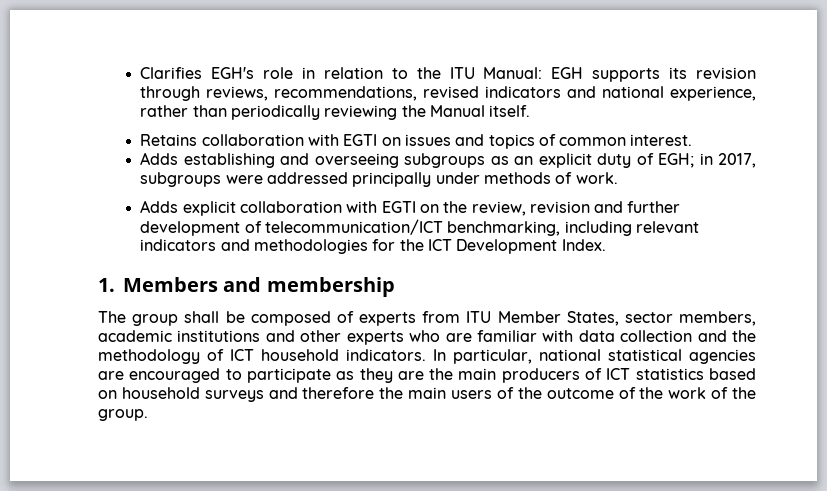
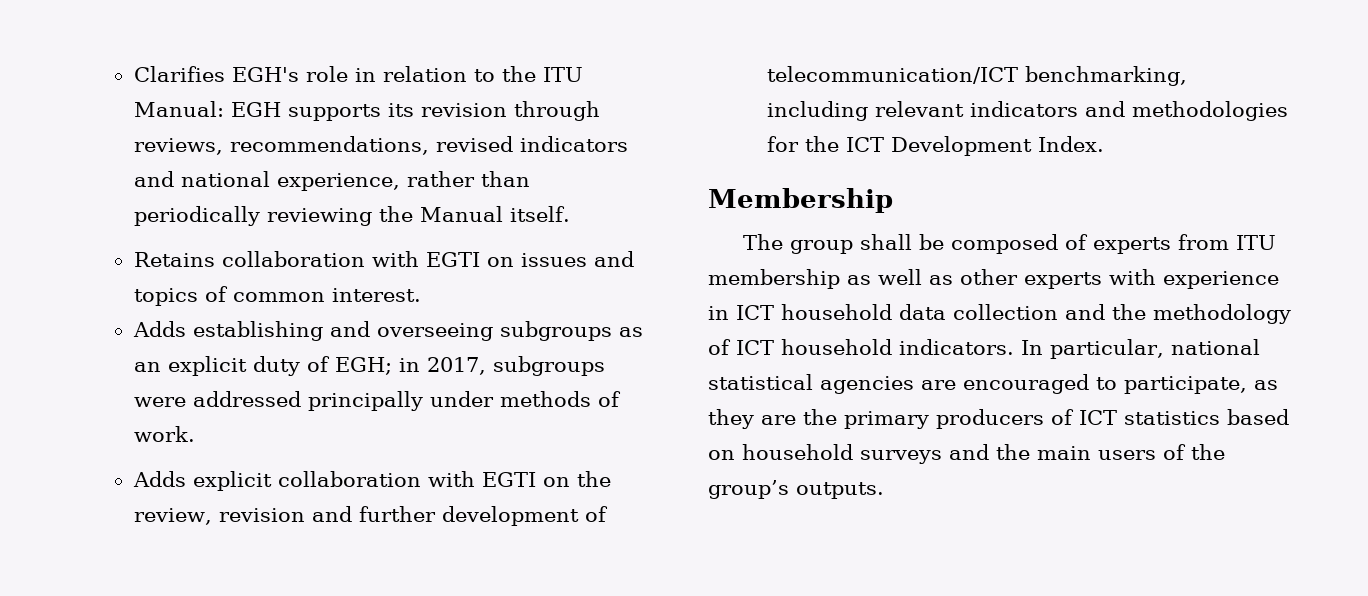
[98,277,395,297] 1. Members and membership -> [708,188,893,213] Membership
[497,311,756,326] [98,330,574,345] Member States, sector members, academic institutions and other experts who are familiar with -> [708,269,1279,289] [708,304,892,320] membership as well as other experts with experience in ICT household
[246,368,331,383] participate -> [1124,376,1247,394] participate,
[458,368,497,380] main -> [844,411,929,429] primary
[302,387,375,399] therefore -> (989, 452) none
[546,387,757,399] [98,409,148,421] outcome of the work of the group. -> [708,480,884,499] group’s outputs.

